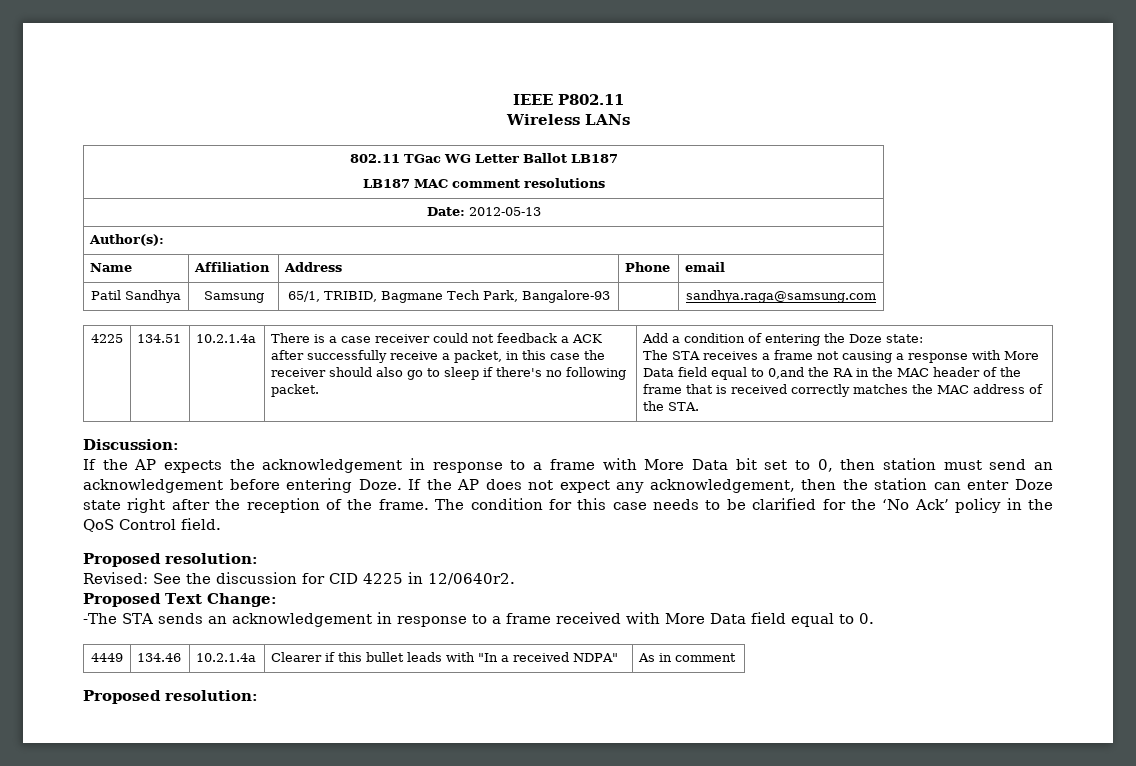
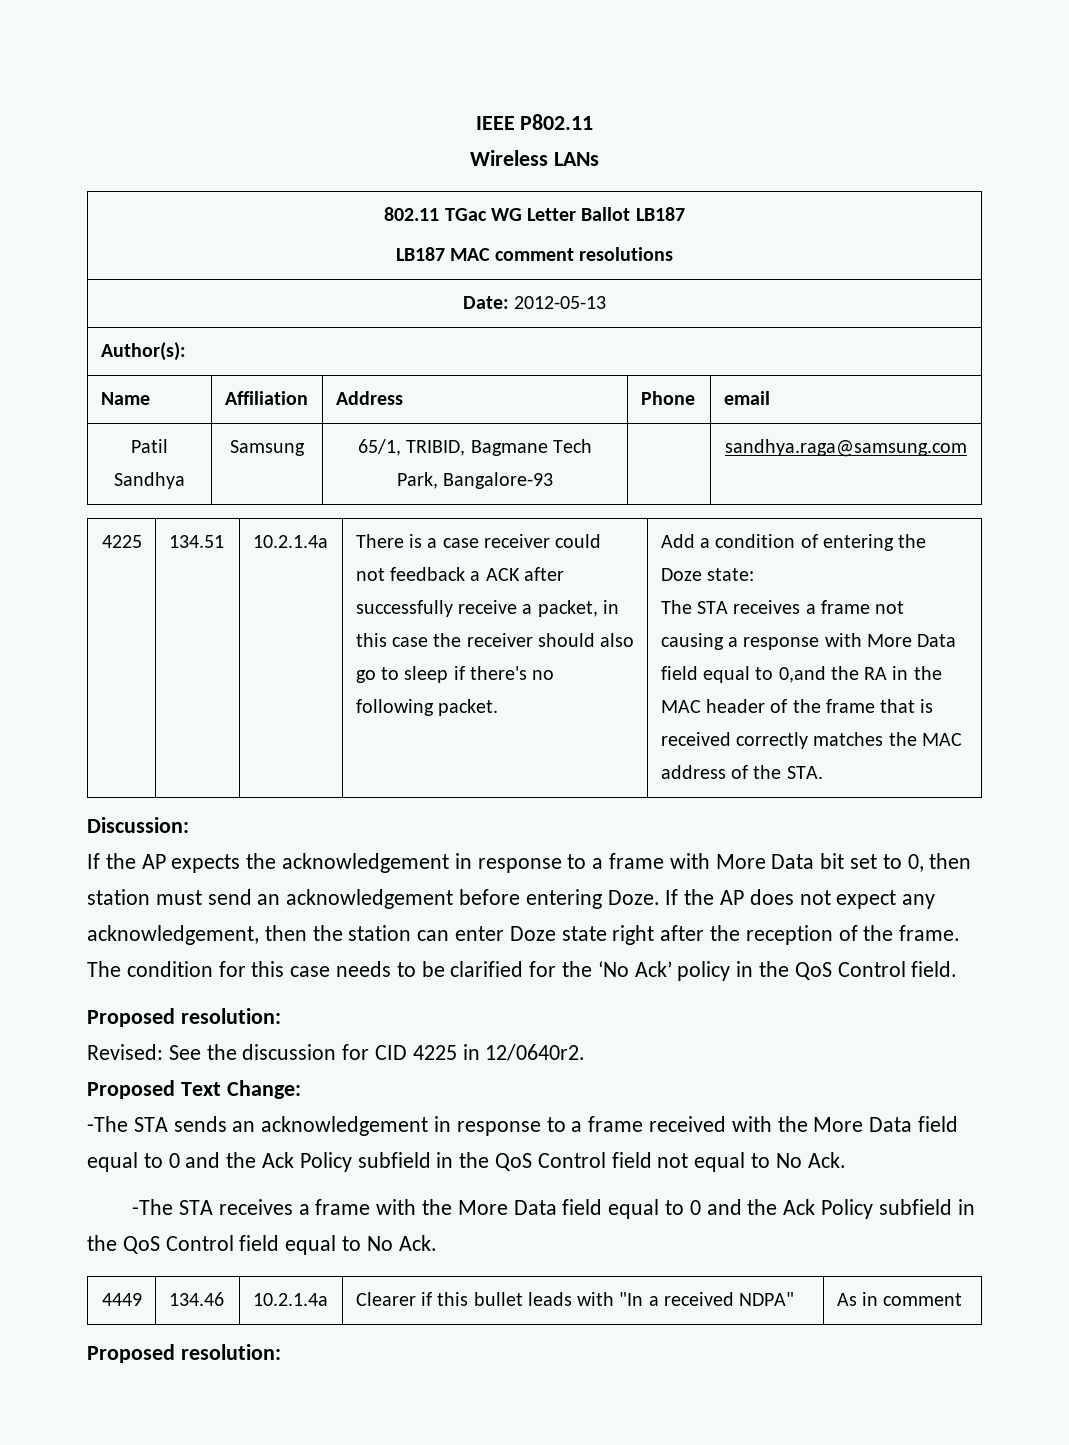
[665,612,874,627] More Data field equal to 0. -> [777,1116,959,1132] [87,1152,846,1172] [132,1199,975,1219] [87,1235,437,1255] the More Data field equal to 0 and the Ack Policy subfield in the QoS Control field not equal to No Ack. // -The STA receives a frame with the More Data field equal to 0 and the Ack Policy subfield in the QoS Control field equal to No Ack.

